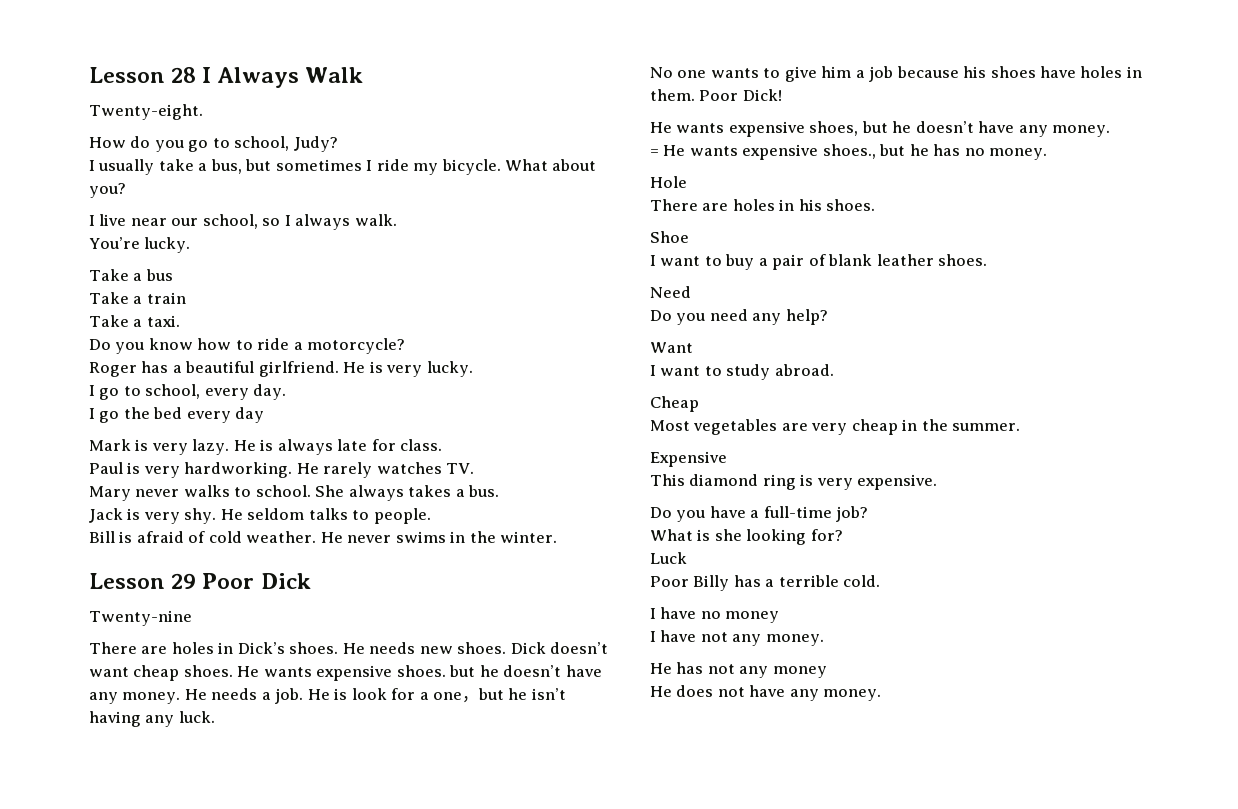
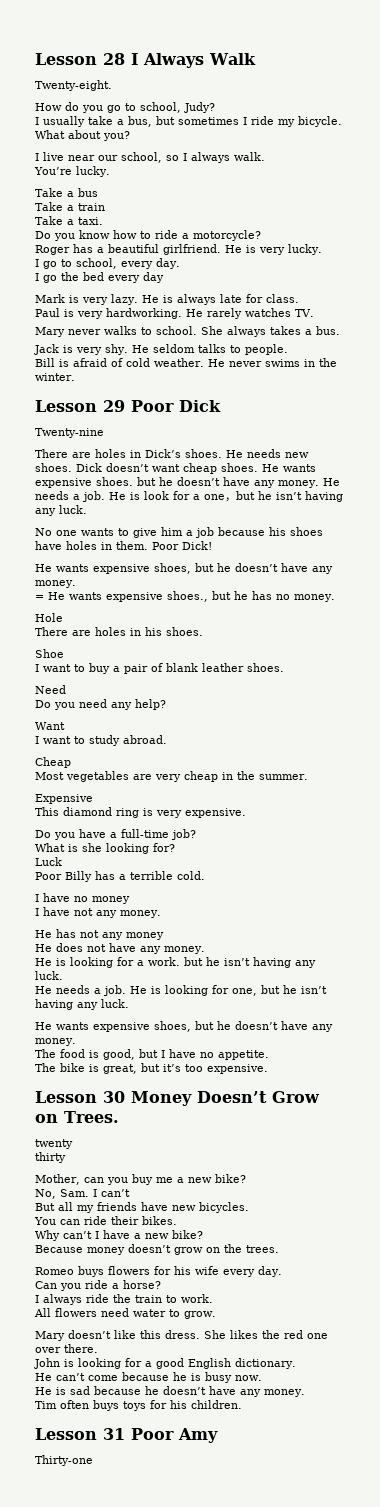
(882, 695) none -> [35,957,316,968] [35,971,63,980] [35,985,327,996] [35,999,129,1010] [35,1021,333,1032] [35,1038,76,1046] [35,1049,269,1060] [35,1063,268,1074] [35,1091,320,1106] [35,1111,119,1123] [35,1139,73,1149] [35,1152,66,1163] [35,1174,246,1185] [35,1189,130,1199] [35,1202,249,1213] [34,1216,177,1225] [35,1230,203,1241] [35,1244,279,1255] [35,1266,282,1277] [35,1280,161,1291] [35,1294,213,1305] [34,1308,216,1319] [35,1330,328,1341] [35,1344,98,1353] [34,1358,296,1369] [35,1372,262,1383] [35,1386,305,1397] [35,1400,242,1411] [35,1428,218,1443] [35,1455,93,1466] // He is looking for a work. but he isn’t having any luck. // He needs a job. He is looking for one, but he isn’t having any luck. // He wants expensive shoes, but he doesn’t have any money. // The food is good, but I have no appetite. // The bike is great, but it’s too expensive. // Lesson 30 Money Doesn’t Grow on Trees. // twenty // thirty // Mother, can you buy me a new bike? // No, Sam. I can’t // But all my friends have new bicycles. // You can ride their bikes. // Why can’t I have a new bike? // Because money doesn’t grow on the trees. // Romeo buys flowers for his wife every day. // Can you ride a horse? // I always ride the train to work. // All flowers need water to grow. // Mary doesn’t like this dress. She likes the red one over there. // John is looking for a good English dictionary. // He can’t come because he is busy now. // He is sad because he doesn’t have any money. // Tim often buys toys for his children. // Lesson 31 Poor Amy // Thirty-one

